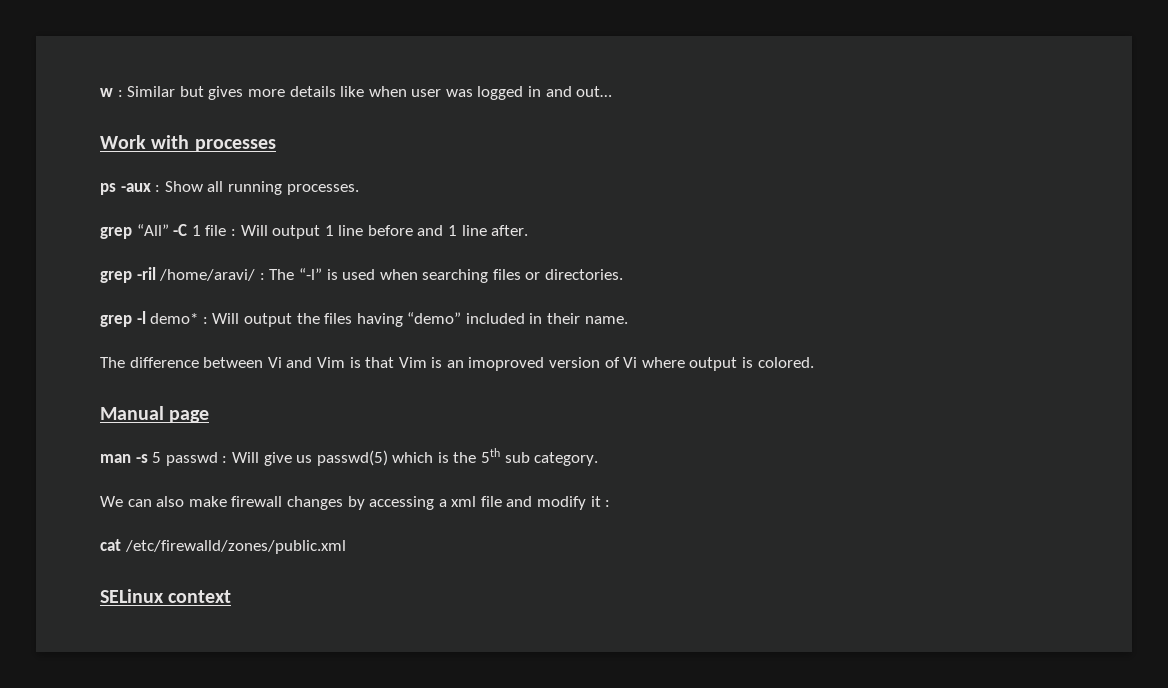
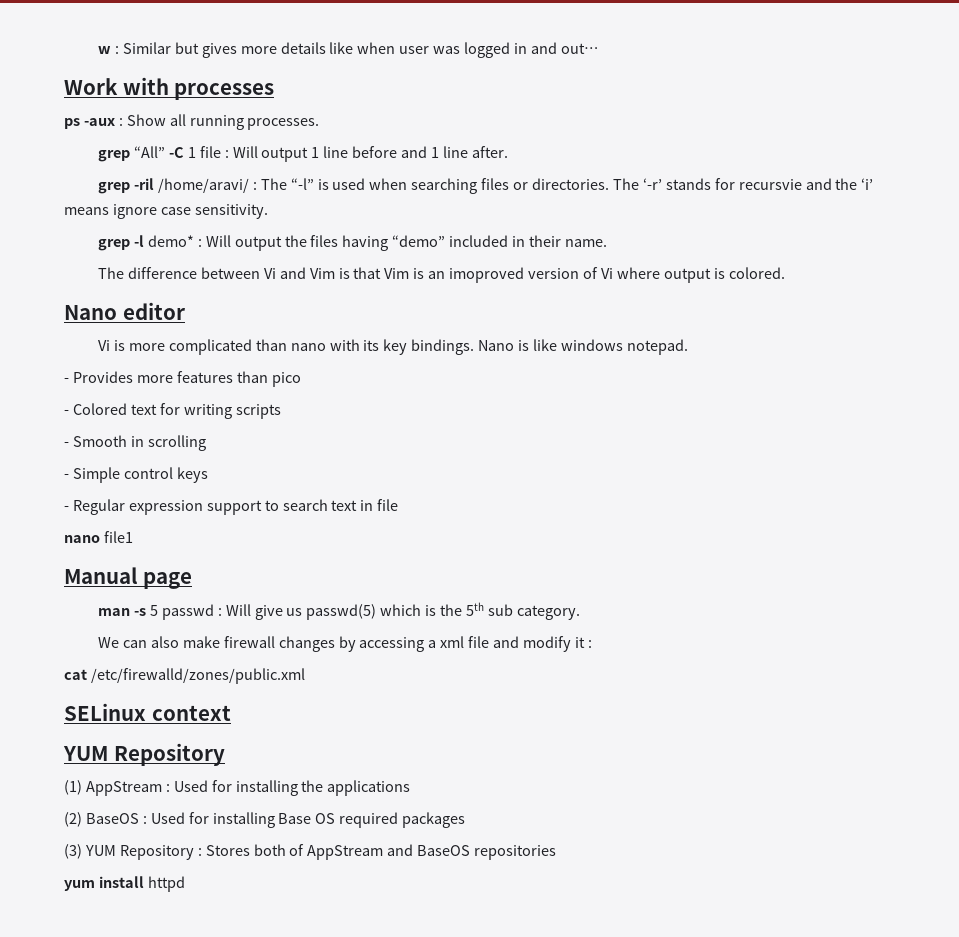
(624, 274) none -> [612,178,874,190] [64,204,268,219] The ‘-r’ stands for recursvie and the ‘i’ means ignore case sensitivity.
(814, 362) none -> [64,302,185,320] [98,339,688,355] [64,371,301,387] [64,403,281,419] [64,435,206,451] [64,467,208,483] [64,499,399,515] [64,531,133,543] // Nano editor // Vi is more complicated than nano with its key bindings. Nano is like windows notepad. // - Provides more features than pico // - Colored text for writing scripts // - Smooth in scrolling // - Simple control keys // - Regular expression support to search text in file // nano file1
(232, 596) none -> [63,743,225,766] [64,780,411,796] [64,812,466,828] [64,844,557,860] [64,876,185,892] // YUM Repository // (1) AppStream : Used for installing the applications // (2) BaseOS : Used for installing Base OS required packages // (3) YUM Repository : Stores both of AppStream and BaseOS repositories // yum install httpd

